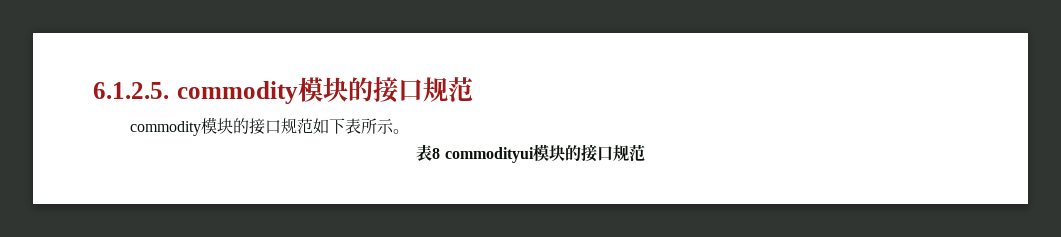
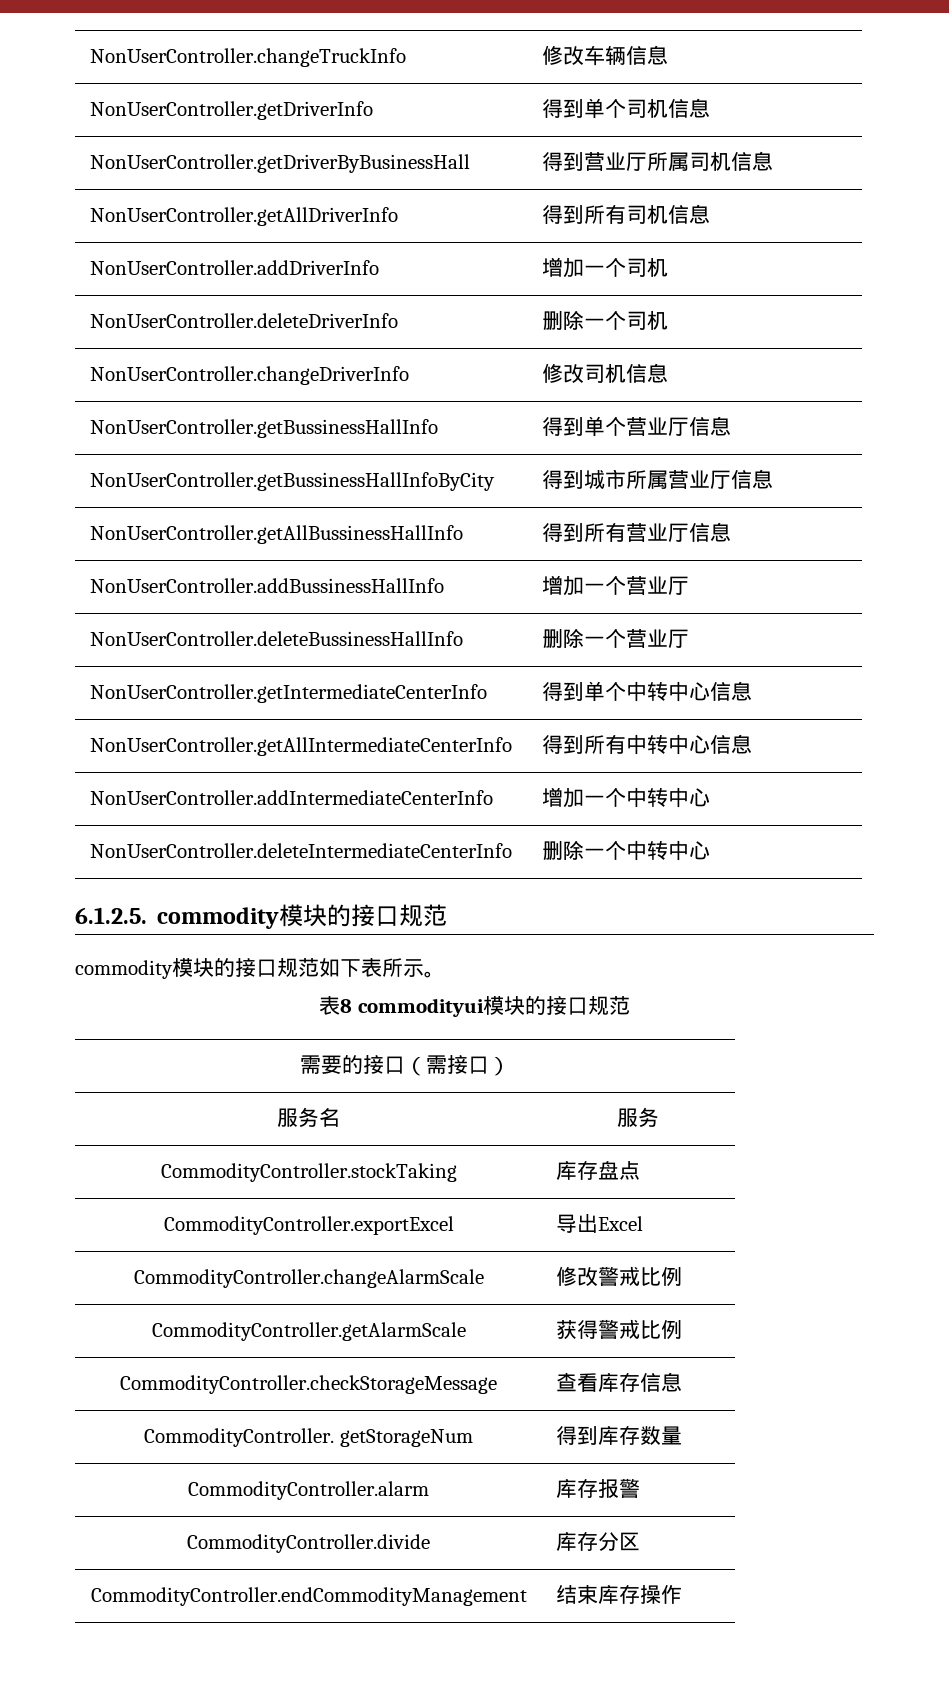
(93, 90) none -> [89,48,406,67] [541,45,668,66] [89,101,373,120] [541,98,710,119] [89,154,470,173] [541,151,773,171] [89,207,398,226] [541,204,710,224] [89,260,379,275] [541,257,668,278] [89,313,398,328] [541,310,668,330] [89,366,409,385] [541,363,668,383] [89,419,438,438] [541,416,731,437] [89,472,495,491] [541,469,773,490] [89,525,463,544] [541,522,731,542] [89,578,444,593] [541,575,689,596] [89,631,463,646] [541,628,689,648] [89,684,487,703] [541,681,752,702] [89,737,512,756] [541,734,752,755] [89,790,493,805] [541,787,710,808] [89,843,512,858] [541,840,710,861] NonUserController.changeTruckInfo | 修改车辆信息 // NonUserController.getDriverInfo | 得到单个司机信息 // NonUserController.getDriverByBusinessHall | 得到营业厅所属司机信息 // NonUserController.getAllDriverInfo | 得到所有司机信息 // NonUserController.addDriverInfo | 增加一个司机 // NonUserController.deleteDriverInfo | 删除一个司机 // NonUserController.changeDriverInfo | 修改司机信息 // NonUserController.getBussinessHallInfo | 得到单个营业厅信息 // NonUserController.getBussinessHallInfoByCity | 得到城市所属营业厅信息 // NonUserController.getAllBussinessHallInfo | 得到所有营业厅信息 // NonUserController.addBussinessHallInfo | 增加一个营业厅 // NonUserController.deleteBussinessHallInfo | 删除一个营业厅 // NonUserController.getIntermediateCenterInfo | 得到单个中转中心信息 // NonUserController.getAllIntermediateCenterInfo | 得到所有中转中心信息 // NonUserController.addIntermediateCenterInfo | 增加一个中转中心 // NonUserController.deleteIntermediateCenterInfo | 删除一个中转中心 //
(645, 153) none -> [300,1055,510,1076] [277,1107,340,1127] [617,1107,659,1127] [160,1163,457,1182] [555,1160,640,1180] [163,1216,454,1235] [555,1214,643,1233] [133,1269,484,1288] [555,1266,682,1287] [151,1322,466,1341] [555,1319,682,1340] [120,1375,497,1394] [555,1372,682,1392] [144,1428,473,1447] [555,1425,682,1445] [188,1481,429,1500] [555,1478,640,1499] [187,1534,430,1553] [555,1531,640,1551] [90,1587,527,1606] [555,1584,682,1604] // 需要的接口（需接口） // 服务名 | 服务 // CommodityController.stockTaking | 库存盘点 // CommodityController.exportExcel | 导出Excel // CommodityController.changeAlarmScale | 修改警戒比例 // CommodityController.getAlarmScale | 获得警戒比例 // CommodityController.checkStorageMessage | 查看库存信息 // CommodityController. getStorageNum | 得到库存数量 // CommodityController.alarm | 库存报警 // CommodityController.divide | 库存分区 // CommodityController.endCommodityManagement | 结束库存操作

